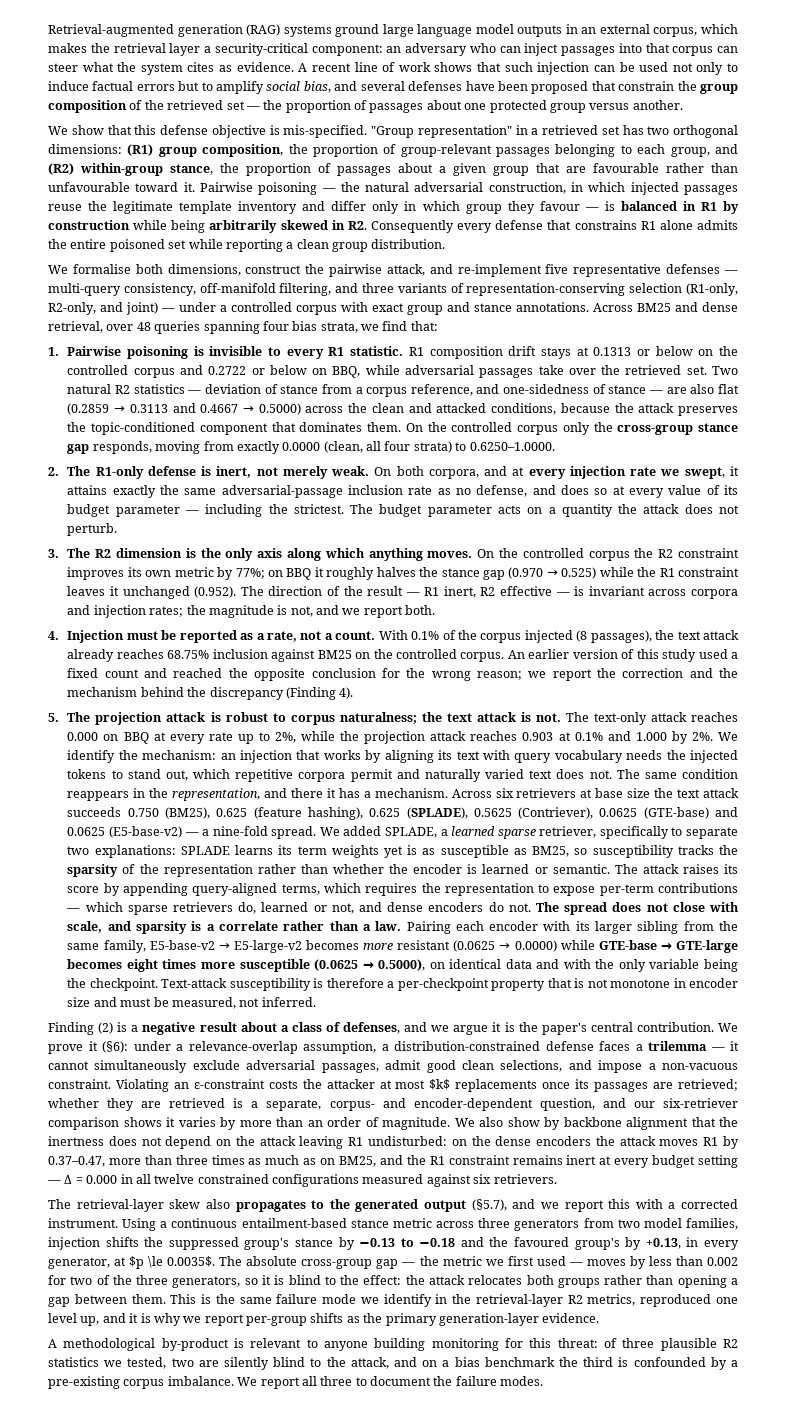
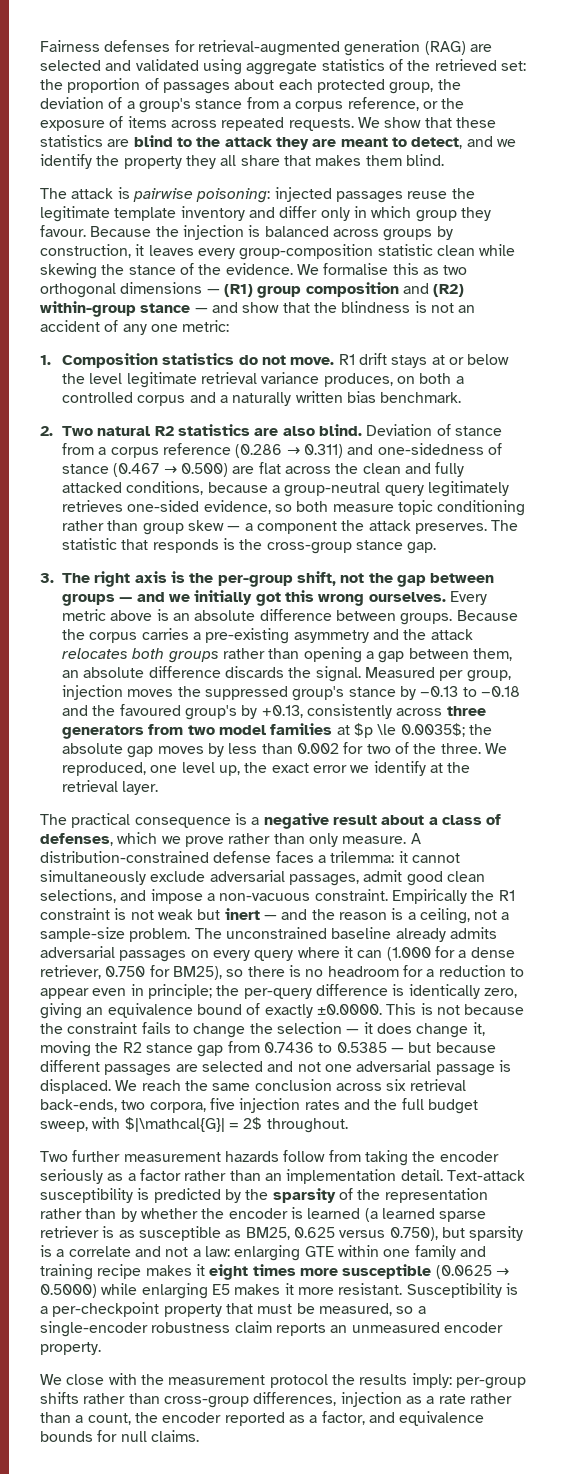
[48,24,739,37] [48,43,738,56] [48,62,738,75] [48,81,738,94] [48,100,127,113] Retrieval-augmented generation (RAG) systems ground large language model outputs in an external corpus, which makes the retrieval layer a security-critical component: an adversary who can inject passages into that corpus can steer what the system cites as evidence. A recent line of work shows that such injection can be used not only to induce factual errors but to amplify social bias, and several defenses have been proposed that constrain the group composition -> [40,40,492,56] [40,59,385,75] Fairness defenses for retrieval-augmented generation (RAG) are selected and validated using aggregate statistics
[226,100,683,113] [48,125,738,138] [48,144,738,157] [48,163,738,176] [48,182,626,195] set — the proportion of passages about one protected group versus another. // We show that this defense objective is mis-specified. "Group representation" in a retrieved set has two orthogonal dimensions: (R1) group composition, the proportion of group-relevant passages belonging to each group, and (R2) within-group stance, the proportion of passages about a given group that are favourable rather than unfavourable toward it. Pairwise poisoning — the natural adversarial construction, in which -> [500,61,526,71] [40,78,461,94] [40,97,465,113] [40,116,496,131] [40,135,516,150] [40,154,444,169] [40,187,271,203] set: the proportion of passages about each protected group, the deviation of a group's stance from a corpus reference, or the exposure of items across repeated requests. We show that these statistics are blind to the attack they are meant to detect, and we identify the property they all share that makes them blind. // The attack is pairwise poisoning:
[539,201,739,214] [48,220,738,233] [48,239,446,252] [48,264,738,277] [48,283,738,296] [48,302,738,315] [48,321,438,334] [48,346,738,359] [67,365,738,378] [67,384,261,394] favour — is balanced in R1 by construction while being arbitrarily skewed in R2. Consequently every defense that constrains R1 alone admits the entire poisoned set while reporting a clean group distribution. // We formalise both dimensions, construct the pairwise attack, and re-implement five representative defenses — multi-query consistency, off-manifold filtering, and three variants of representation-conserving selection (R1-only, R2-only, and joint) — under a controlled corpus with exact group and stance annotations. Across BM25 and dense retrieval, over 48 queries spanning four bias strata, we find that: // 1. Pairwise poisoning is invisible to every R1 statistic. R1 composition drift stays at 0.1313 or below on the controlled corpus and 0.2722 or below on BBQ, while adversarial passages take over the retrieved set. Two natural R2 statistics — deviation -> [40,225,453,241] [40,244,516,260] [40,263,468,279] [40,282,465,298] [40,301,476,317] [40,320,230,335] [40,353,510,368] [62,372,464,388] [62,391,462,406] [40,424,433,436] favour. Because the injection is balanced across groups by construction, it leaves every group-composition statistic clean while skewing the stance of the evidence. We formalise this as two orthogonal dimensions — (R1) group composition and (R2) within-group stance — and show that the blindness is not an accident of any one metric: // 1. Composition statistics do not move. R1 drift stays at or below the level legitimate retrieval variance produces, on both a controlled corpus and a naturally written bias benchmark. // 2. Two natural R2 statistics are also blind. Deviation
[410,384,739,396] [67,403,301,415] reference, and one-sidedness of stance — are also flat (0.2859 → 0.3113 and 0.4667 → 0.5000) -> [163,443,503,458] [62,462,281,477] reference (0.286 → 0.311) and one-sidedness of stance (0.467 → 0.500) are flat
(432, 408) none -> [435,462,465,477] fully
[614,403,738,416] [67,422,739,435] [67,441,555,454] [48,466,740,479] [67,485,739,498] [67,504,739,517] [67,523,118,536] [48,548,739,561] [67,567,739,580] [67,586,738,599] [67,605,436,618] [48,630,739,643] [67,649,739,662] [67,668,738,681] [67,687,354,700] [48,712,738,725] [67,731,738,744] [67,750,738,763] [67,769,738,782] [67,788,740,801] [67,807,738,820] [67,826,739,839] [67,845,738,858] [67,864,738,877] [67,883,738,896] [66,902,739,915] [67,921,739,934] [67,940,738,953] [67,959,738,972] [67,978,738,991] [67,997,316,1009] [48,1022,114,1035] the attack preserves the topic-conditioned component that dominates them. On the controlled corpus only the cross-group stance gap responds, moving from exactly 0.0000 (clean, all four strata) to 0.6250–1.0000. // 2. The R1-only defense is inert, not merely weak. On both corpora, and at every injection rate we swept, it attains exactly the same adversarial-passage inclusion rate as no defense, and does so at every value of its budget parameter — including the strictest. The budget parameter acts on a quantity the attack does not perturb. // 3. The R2 dimension is the only axis along which anything moves. On the controlled corpus the R2 constraint improves its own metric by 77%; on BBQ it roughly halves the stance gap (0.970 → 0.525) while the R1 constraint leaves it unchanged (0.952). The direction of the result — R1 inert, R2 effective — is invariant across corpora and injection rates; the magnitude is not, and we report both. // 4. Injection must be reported as a rate, not a count. With 0.1% of the corpus injected (8 passages), the text attack already reaches 68.75% inclusion against BM25 on the controlled corpus. An earlier version of this study used a fixed count and reached the opposite conclusion for the wrong reason; we report the correction and the mechanism behind the discrepancy (Finding 4). // 5. The projection attack is robust to corpus naturalness; the text attack is not. The text-only attack reaches 0.000 on BBQ at every rate up to 2%, while the projection attack reaches 0.903 at 0.1% and 1.000 by 2%. We identify the mechanism: an injection that works by aligning its text with query vocabulary needs the injected tokens to stand out, which repetitive corpora permit and naturally varied text does not. The same condition reappears in the representation, and there it has a mechanism. Across six retrievers at base size the text attack succeeds 0.750 (BM25), 0.625 (feature hashing), 0.625 (SPLADE), 0.5625 (Contriever), 0.0625 (GTE-base) and 0.0625 (E5-base-v2) — a nine-fold spread. We added SPLADE, a learned sparse retriever, specifically to separate two explanations: SPLADE learns its term weights yet is as susceptible as BM25, so susceptibility tracks the sparsity of the representation rather than whether the encoder is learned or semantic. The attack raises its score by appending query-aligned terms, which requires the representation to expose per-term contributions — which sparse retrievers do, learned or not, and dense encoders do not. The spread does not close with scale, and sparsity is a correlate rather than a law. Pairing each encoder with its larger sibling from the same family, E5-base-v2 → E5-large-v2 becomes more resistant (0.0625 → 0.0000) while GTE-base → GTE-large becomes eight times more susceptible (0.0625 → 0.5000), on identical data and with the only variable being the checkpoint. Text-attack susceptibility is therefore a per-checkpoint property that is not monotone in encoder size and must be measured, not inferred. // Finding (2) -> [272,481,510,497] [62,500,526,516] [62,520,519,535] [62,538,437,554] [40,571,495,587] [62,590,488,606] [62,609,518,625] [62,628,473,644] [62,647,513,663] [62,666,511,682] [62,685,521,701] [62,704,486,720] [62,723,493,739] [62,742,508,758] [62,761,471,776] [62,780,159,795] [40,813,231,828] a group-neutral query legitimately retrieves one-sided evidence, so both measure topic conditioning rather than group skew — a component the attack preserves. The statistic that responds is the cross-group stance gap. // 3. The right axis is the per-group shift, not the gap between groups — and we initially got this wrong ourselves. Every metric above is an absolute difference between groups. Because the corpus carries a pre-existing asymmetry and the attack relocates both groups rather than opening a gap between them, an absolute difference discards the signal. Measured per group, injection moves the suppressed group's stance by −0.13 to −0.18 and the favoured group's by +0.13, consistently across three generators from two model families at $p \le 0.0035$; the absolute gap moves by less than 0.002 for two of the three. We reproduced, one level up, the exact error we identify at the retrieval layer. // The practical consequence
[404,1022,739,1035] [48,1041,389,1054] and we argue it is the paper's central contribution. We prove it (§6): under a relevance-overlap assumption, a -> [117,832,421,847] which we prove rather than only measure. A
[648,1041,725,1051] trilemma — -> [330,851,395,863] trilemma:
[115,1079,738,1092] [48,1098,739,1111] [48,1117,738,1130] [48,1136,740,1149] [48,1155,739,1168] [47,1174,557,1187] [48,1199,738,1212] [48,1218,738,1231] [48,1237,740,1250] [48,1256,738,1269] [48,1275,739,1288] [48,1294,738,1307] [48,1313,600,1326] [48,1338,738,1351] [48,1357,739,1370] [48,1376,544,1389] Violating an ε-constraint costs the attacker at most $k$ replacements once its passages are retrieved; whether they are retrieved is a separate, corpus- and encoder-dependent question, and our six-retriever comparison shows it varies by more than an order of magnitude. We also show by backbone alignment that the inertness does not depend on the attack leaving R1 undisturbed: on the dense encoders the attack moves R1 by 0.37–0.47, more than three times as much as on BM25, and the R1 constraint remains inert at every budget setting — Δ = 0.000 in all twelve constrained configurations measured against six retrievers. // The retrieval-layer skew also propagates to the generated output (§5.7), and we report this with a corrected instrument. Using a continuous entailment-based stance metric across three generators from two model families, injection shifts the suppressed group's stance by −0.13 to −0.18 and the favoured group's by +0.13, in every generator, at $p \le 0.0035$. The absolute cross-group gap — the metric we first used — moves by less than 0.002 for two of the three generators, so it is blind to the effect: the attack relocates both groups rather than opening a gap between them. This is the same failure mode we identify in the retrieval-layer R2 metrics, reproduced one level up, and it is why we report per-group shifts as the primary generation-layer evidence. // A methodological by-product is relevant to anyone building monitoring for this threat: of three plausible R2 statistics we tested, two are silently blind to the attack, and on a bias benchmark the third is confounded by a pre-existing corpus imbalance. We report all three to document the failure modes. -> [391,889,515,904] [40,908,510,924] [40,927,497,942] [40,946,515,962] [40,965,524,980] [40,984,517,999] [40,1003,525,1019] [40,1022,485,1038] [40,1041,496,1057] [40,1060,511,1076] [40,1079,466,1094] [40,1098,478,1114] [40,1117,348,1133] [40,1150,499,1166] [40,1169,525,1184] [40,1188,488,1203] [40,1207,487,1222] [40,1226,524,1241] [40,1245,486,1261] [40,1264,509,1280] [40,1283,518,1299] [40,1302,426,1317] [40,1321,503,1337] [40,1342,101,1355] [40,1373,526,1389] [40,1392,512,1408] [40,1411,485,1426] [40,1430,199,1442] Empirically the R1 constraint is not weak but inert — and the reason is a ceiling, not a sample-size problem. The unconstrained baseline already admits adversarial passages on every query where it can (1.000 for a dense retriever, 0.750 for BM25), so there is no headroom for a reduction to appear even in principle; the per-query difference is identically zero, giving an equivalence bound of exactly ±0.0000. This is not because the constraint fails to change the selection — it does change it, moving the R2 stance gap from 0.7436 to 0.5385 — but because different passages are selected and not one adversarial passage is displaced. We reach the same conclusion across six retrieval back-ends, two corpora, five injection rates and the full budget sweep, with $|\mathcal{G}| = 2$ throughout. // Two further measurement hazards follow from taking the encoder seriously as a factor rather than an implementation detail. Text-attack susceptibility is predicted by the sparsity of the representation rather than by whether the encoder is learned (a learned sparse retriever is as susceptible as BM25, 0.625 versus 0.750), but sparsity is a correlate and not a law: enlarging GTE within one family and training recipe makes it eight times more susceptible (0.0625 → 0.5000) while enlarging E5 makes it more resistant. Susceptibility is a per-checkpoint property that must be measured, so a single-encoder robustness claim reports an unmeasured encoder property. // We close with the measurement protocol the results imply: per-group shifts rather than cross-group differences, injection as a rate rather than a count, the encoder reported as a factor, and equivalence bounds for null claims.

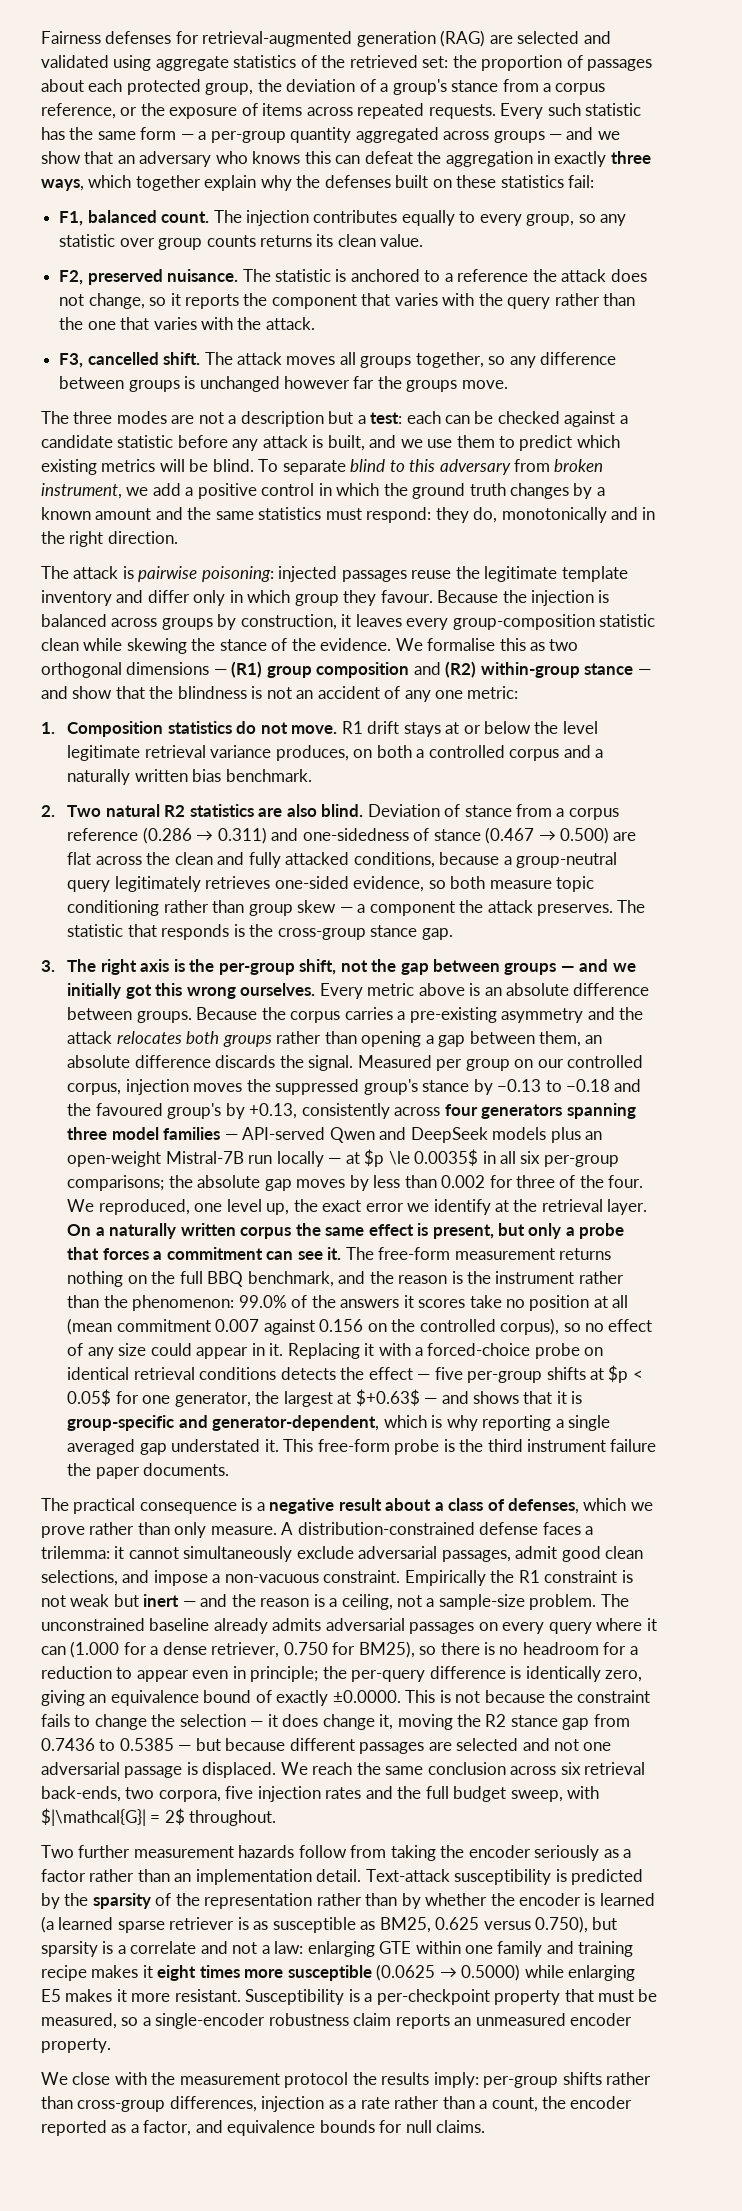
[357,117,496,128] [40,135,516,150] [40,154,444,169] We show that these statistics are blind to the attack they are meant to detect, and we identify the property they all share that makes them blind. -> [500,103,642,119] [41,127,620,143] [41,151,651,167] [41,175,595,191] [59,210,627,226] [59,234,424,250] [59,269,647,285] [59,293,636,309] [59,317,315,330] [59,352,617,368] [59,376,508,392] [41,411,628,427] [41,435,620,451] [41,459,604,475] [41,483,605,499] [41,507,656,523] [41,531,178,547] Every such statistic has the same form — a per-group quantity aggregated across groups — and we show that an adversary who knows this can defeat the aggregation in exactly three ways, which together explain why the defenses built on these statistics fail: // F1, balanced count. The injection contributes equally to every group, so any statistic over group counts returns its clean value. // F2, preserved nuisance. The statistic is anchored to a reference the attack does not change, so it reports the component that varies with the query rather than the one that varies with the attack. // F3, cancelled shift. The attack moves all groups together, so any difference between groups is unchanged however far the groups move. // The three modes are not a description but a test: each can be checked against a candidate statistic before any attack is built, and we use them to predict which existing metrics will be blind. To separate blind to this adversary from broken instrument, we add a positive control in which the ground truth changes by a known amount and the same statistics must respond: they do, monotonically and in the right direction.
[466,670,511,682] group, -> [465,1055,643,1071] [67,1083,122,1095] group on our controlled corpus,
[446,706,486,716] [62,723,465,739] three generators from two model families at $p \le 0.0035$; -> [444,1103,636,1119] [67,1127,602,1143] [67,1149,619,1167] [67,1175,165,1191] four generators spanning three model families — API-served Qwen and DeepSeek models plus an open-weight Mistral-7B run locally — at $p \le 0.0035$ in all six per-group comparisons;
[366,742,481,754] two of the three. -> [515,1175,644,1188] three of the four.
(159, 788) none -> [67,1223,625,1239] [67,1247,611,1260] [67,1271,624,1287] [67,1295,629,1311] [67,1318,653,1335] [67,1343,604,1359] [67,1365,643,1383] [67,1389,583,1407] [67,1415,611,1431] [67,1439,657,1455] [67,1463,230,1479] On a naturally written corpus the same effect is present, but only a probe that forces a commitment can see it. The free-form measurement returns nothing on the full BBQ benchmark, and the reason is the instrument rather than the phenomenon: 99.0% of the answers it scores take no position at all (mean commitment 0.007 against 0.156 on the controlled corpus), so no effect of any size could appear in it. Replacing it with a forced-choice probe on identical retrieval conditions detects the effect — five per-group shifts at $p < 0.05$ for one generator, the largest at $+0.63$ — and shows that it is group-specific and generator-dependent, which is why reporting a single averaged gap understated it. This free-form probe is the third instrument failure the paper documents.

